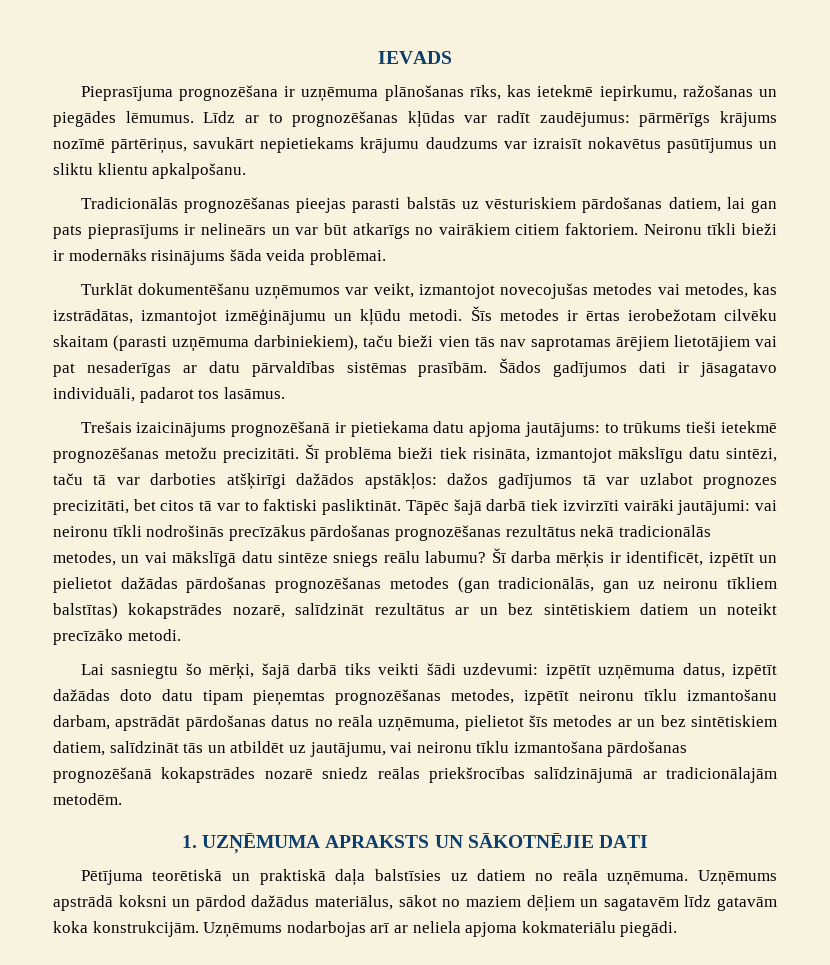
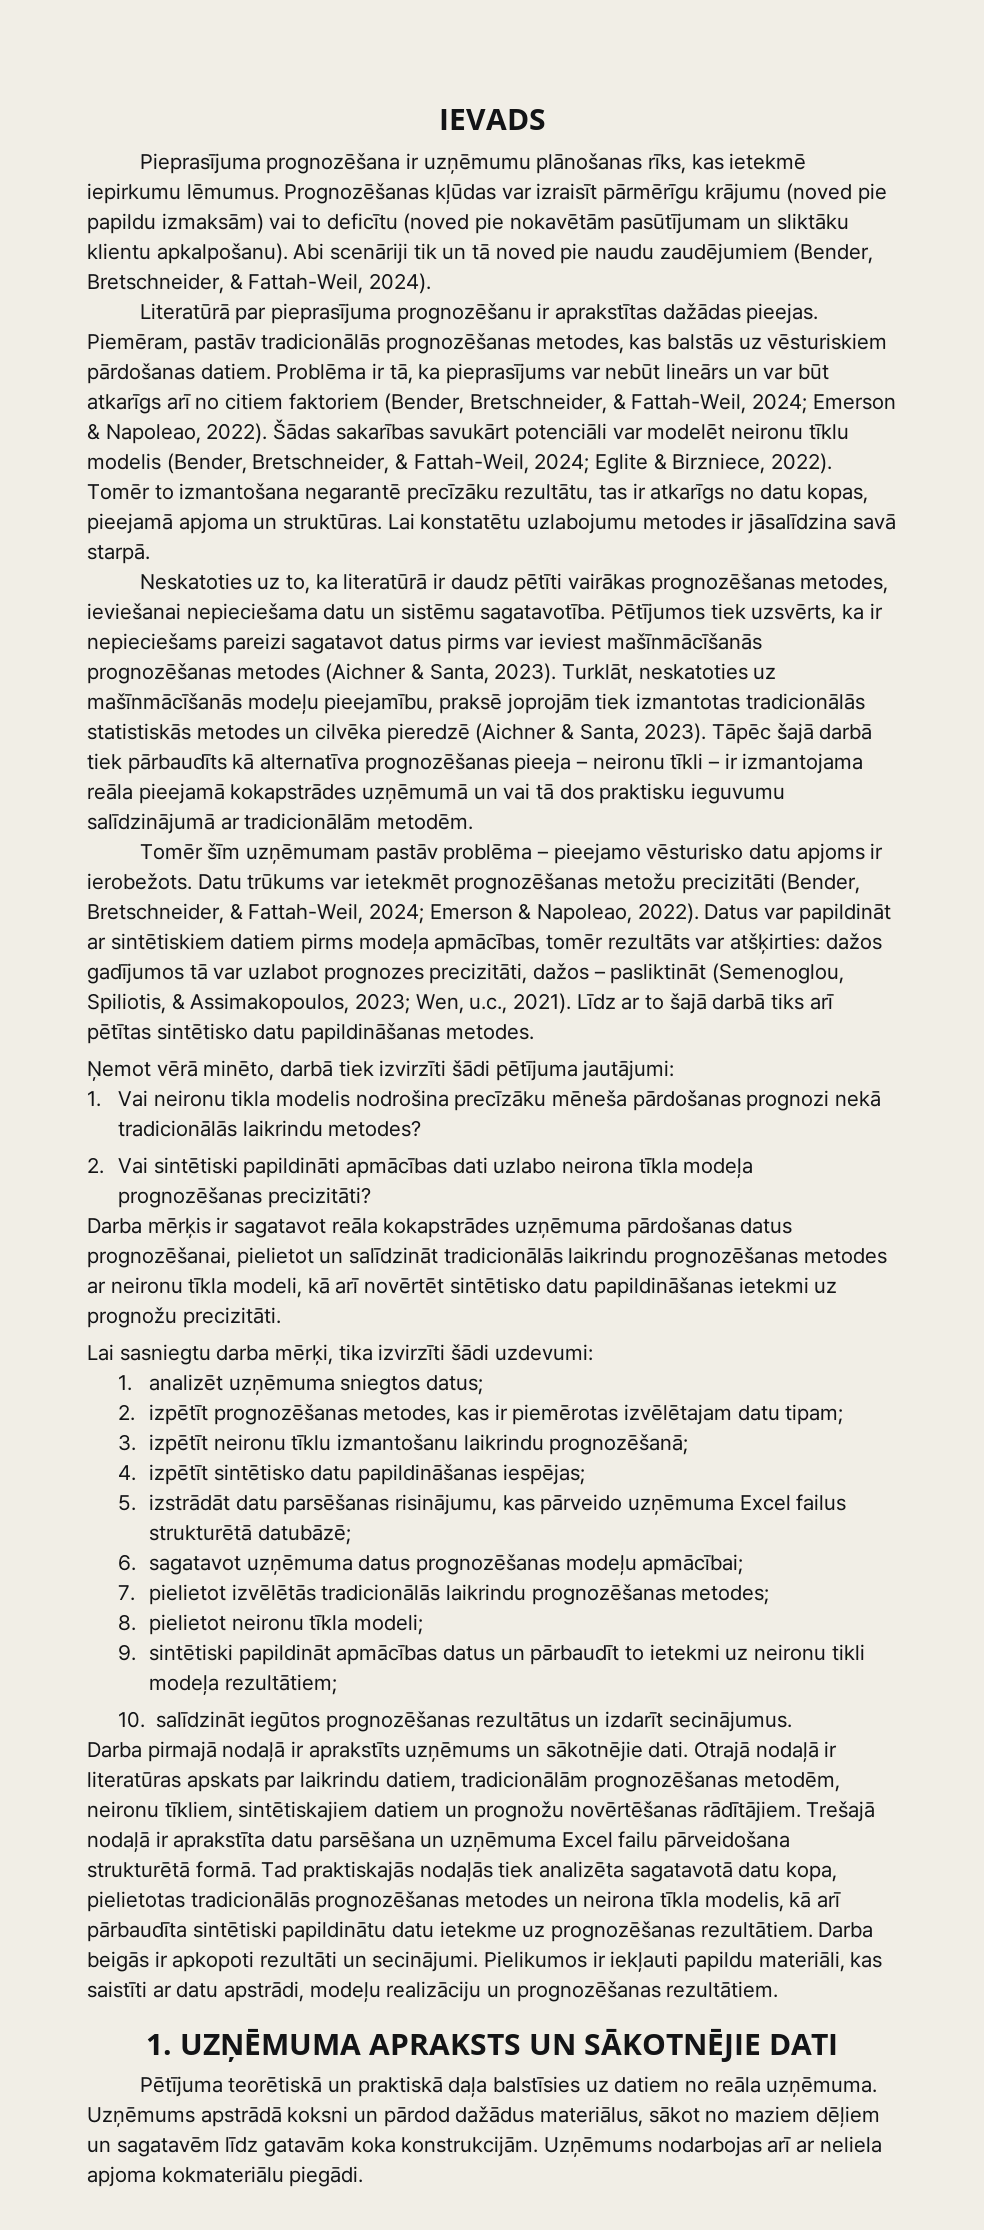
[301,87,379,102] uzņēmuma -> [423,154,531,174] uzņēmumu
[599,85,778,101] [53,111,777,128] [53,137,778,154] [53,163,247,179] [80,197,778,213] [53,223,777,239] [53,249,386,265] [80,283,778,300] [53,306,777,326] [53,335,777,352] [53,358,777,377] [53,387,285,403] [80,421,777,437] [53,444,777,463] [53,473,437,490] iepirkumu, ražošanas un piegādes lēmumus. Līdz ar to prognozēšanas kļūdas var radīt zaudējumus: pārmērīgs krājums nozīmē pārtēriņus, savukārt nepietiekams krājumu daudzums var izraisīt nokavētus pasūtījumus un sliktu klientu apkalpošanu. // Tradicionālās prognozēšanas pieejas parasti balstās uz vēsturiskiem pārdošanas datiem, lai gan pats pieprasījums ir nelineārs un var būt atkarīgs no vairākiem citiem faktoriem. Neironu tīkli bieži ir modernāks risinājums šāda veida problēmai. // Turklāt dokumentēšanu uzņēmumos var veikt, izmantojot novecojušas metodes vai metodes, kas izstrādātas, izmantojot izmēģinājumu un kļūdu metodi. Šīs metodes ir ērtas ierobežotam cilvēku skaitam (parasti uzņēmuma darbiniekiem), taču bieži vien tās nav saprotamas ārējiem lietotājiem vai pat nesaderīgas ar datu pārvaldības sistēmas prasībām. Šādos gadījumos dati ir jāsagatavo individuāli, padarot tos lasāmus. // Trešais izaicinājums prognozēšanā ir pietiekama datu apjoma jautājums: to trūkums tieši ietekmē prognozēšanas metožu precizitāti. Šī problēma bieži tiek risināta, izmantojot mākslīgu datu sintēzi, taču tā var darboties atšķirīgi dažādos apstākļos: -> [87,183,888,204] [87,213,849,234] [87,243,874,264] [87,273,432,294] [139,303,819,324] [87,333,888,354] [87,363,830,384] [87,393,896,414] [87,419,849,444] [87,453,833,474] [87,483,869,504] [87,513,896,534] [87,544,150,564] [139,573,889,594] [87,603,883,624] [87,633,762,654] [87,663,777,684] [87,693,865,714] [87,723,873,744] [87,753,864,774] [87,783,786,804] [87,813,474,834] [139,843,884,864] [87,873,861,894] [87,903,891,924] [87,933,821,954] iepirkumu lēmumus. Prognozēšanas kļūdas var izraisīt pārmērīgu krājumu (noved pie papildu izmaksām) vai to deficītu (noved pie nokavētām pasūtījumam un sliktāku klientu apkalpošanu). Abi scenāriji tik un tā noved pie naudu zaudējumiem (Bender, Bretschneider, & Fattah-Weil, 2024). // Literatūrā par pieprasījuma prognozēšanu ir aprakstītas dažādas pieejas. Piemēram, pastāv tradicionālās prognozēšanas metodes, kas balstās uz vēsturiskiem pārdošanas datiem. Problēma ir tā, ka pieprasījums var nebūt lineārs un var būt atkarīgs arī no citiem faktoriem (Bender, Bretschneider, & Fattah-Weil, 2024; Emerson & Napoleao, 2022). Šādas sakarības savukārt potenciāli var modelēt neironu tīklu modelis (Bender, Bretschneider, & Fattah-Weil, 2024; Eglite & Birzniece, 2022). Tomēr to izmantošana negarantē precīzāku rezultātu, tas ir atkarīgs no datu kopas, pieejamā apjoma un struktūras. Lai konstatētu uzlabojumu metodes ir jāsalīdzina savā starpā. // Neskatoties uz to, ka literatūrā ir daudz pētīti vairākas prognozēšanas metodes, ieviešanai nepieciešama datu un sistēmu sagatavotība. Pētījumos tiek uzsvērts, ka ir nepieciešams pareizi sagatavot datus pirms var ieviest mašīnmācīšanās prognozēšanas metodes (Aichner & Santa, 2023). Turklāt, neskatoties uz mašīnmācīšanās modeļu pieejamību, praksē joprojām tiek izmantotas tradicionālās statistiskās metodes un cilvēka pieredzē (Aichner & Santa, 2023). Tāpēc šajā darbā tiek pārbaudīts kā alternatīva prognozēšanas pieeja – neironu tīkli – ir izmantojama reāla pieejamā kokapstrādes uzņēmumā un vai tā dos praktisku ieguvumu salīdzinājumā ar tradicionālām metodēm. // Tomēr šīm uzņēmumam pastāv problēma – pieejamo vēsturisko datu apjoms ir ierobežots. Datu trūkums var ietekmēt prognozēšanas metožu precizitāti (Bender, Bretschneider, & Fattah-Weil, 2024; Emerson & Napoleao, 2022). Datus var papildināt ar sintētiskiem datiem pirms modeļa apmācības, tomēr rezultāts var atšķirties:
[133,499,778,515] [53,525,711,541] [53,548,777,568] [53,577,778,593] [53,603,777,619] [53,629,181,645] [80,663,778,680] [53,689,777,706] [53,715,777,732] [53,741,688,757] [53,767,777,783] [53,793,122,805] bet citos tā var to faktiski pasliktināt. Tāpēc šajā darbā tiek izvirzīti vairāki jautājumi: vai neironu tīkli nodrošinās precīzākus pārdošanas prognozēšanas rezultātus nekā tradicionālās metodes, un vai mākslīgā datu sintēze sniegs reālu labumu? Šī darba mērķis ir identificēt, izpētīt un pielietot dažādas pārdošanas prognozēšanas metodes (gan tradicionālās, gan uz neironu tīkliem balstītas) kokapstrādes nozarē, salīdzināt rezultātus ar un bez sintētiskiem datiem un noteikt precīzāko metodi. // Lai sasniegtu šo mērķi, šajā darbā tiks veikti šādi uzdevumi: izpētīt uzņēmuma datus, izpētīt dažādas doto datu tipam pieņemtas prognozēšanas metodes, izpētīt neironu tīklu izmantošanu darbam, apstrādāt pārdošanas datus no reāla uzņēmuma, pielietot šīs metodes ar un bez sintētiskiem datiem, salīdzināt tās un atbildēt uz jautājumu, vai neironu tīklu izmantošana pārdošanas prognozēšanā kokapstrādes nozarē sniedz reālas priekšrocības salīdzinājumā ar tradicionālajām metodēm. -> [533,963,845,984] [87,993,834,1014] [87,1023,534,1044] [87,1060,675,1081] [87,1090,882,1111] [118,1120,422,1137] [87,1157,754,1178] [118,1187,371,1208] [87,1217,793,1238] [87,1247,887,1268] [87,1277,838,1298] [87,1307,281,1328] [87,1344,593,1365] [118,1374,484,1395] [118,1404,844,1425] [118,1434,689,1455] [118,1464,585,1485] [118,1494,847,1515] [149,1525,351,1545] [118,1554,744,1575] [118,1584,770,1605] [118,1614,424,1635] [118,1644,865,1665] [149,1674,337,1695] [118,1711,792,1732] [87,1741,838,1762] [87,1771,840,1792] [87,1801,876,1822] [87,1831,791,1852] [87,1861,838,1882] [87,1891,842,1912] [87,1921,874,1942] [87,1951,883,1972] [87,1981,779,2002] dažos – pasliktināt (Semenoglou, Spiliotis, & Assimakopoulos, 2023; Wen, u.c., 2021). Līdz ar to šajā darbā tiks arī pētītas sintētisko datu papildināšanas metodes. // Ņemot vērā minēto, darbā tiek izvirzīti šādi pētījuma jautājumi: // 1. Vai neironu tikla modelis nodrošina precīzāku mēneša pārdošanas prognozi nekā tradicionālās laikrindu metodes? // 2. Vai sintētiski papildināti apmācības dati uzlabo neirona tīkla modeļa prognozēšanas precizitāti? // Darba mērķis ir sagatavot reāla kokapstrādes uzņēmuma pārdošanas datus prognozēšanai, pielietot un salīdzināt tradicionālās laikrindu prognozēšanas metodes ar neironu tīkla modeli, kā arī novērtēt sintētisko datu papildināšanas ietekmi uz prognožu precizitāti. // Lai sasniegtu darba mērķi, tika izvirzīti šādi uzdevumi: // 1. analizēt uzņēmuma sniegtos datus; // 2. izpētīt prognozēšanas metodes, kas ir piemērotas izvēlētajam datu tipam; // 3. izpētīt neironu tīklu izmantošanu laikrindu prognozēšanā; // 4. izpētīt sintētisko datu papildināšanas iespējas; // 5. izstrādāt datu parsēšanas risinājumu, kas pārveido uzņēmuma Excel failus strukturētā datubāzē; // 6. sagatavot uzņēmuma datus prognozēšanas modeļu apmācībai; // 7. pielietot izvēlētās tradicionālās laikrindu prognozēšanas metodes; // 8. pielietot neironu tīkla modeli; // 9. sintētiski papildināt apmācības datus un pārbaudīt to ietekmi uz neironu tikli modeļa rezultātiem; // 10. salīdzināt iegūtos prognozēšanas rezultātus un izdarīt secinājumus. // Darba pirmajā nodaļā ir aprakstīts uzņēmums un sākotnējie dati. Otrajā nodaļā ir literatūras apskats par laikrindu datiem, tradicionālām prognozēšanas metodēm, neironu tīkliem, sintētiskajiem datiem un prognožu novērtēšanas rādītājiem. Trešajā nodaļā ir aprakstīta datu parsēšana un uzņēmuma Excel failu pārveidošana strukturētā formā. Tad praktiskajās nodaļās tiek analizēta sagatavotā datu kopa, pielietotas tradicionālās prognozēšanas metodes un neirona tīkla modelis, kā arī pārbaudīta sintētiski papildinātu datu ietekme uz prognozēšanas rezultātiem. Darba beigās ir apkopoti rezultāti un secinājumi. Pielikumos ir iekļauti papildu materiāli, kas saistīti ar datu apstrādi, modeļu realizāciju un prognozēšanas rezultātiem.

